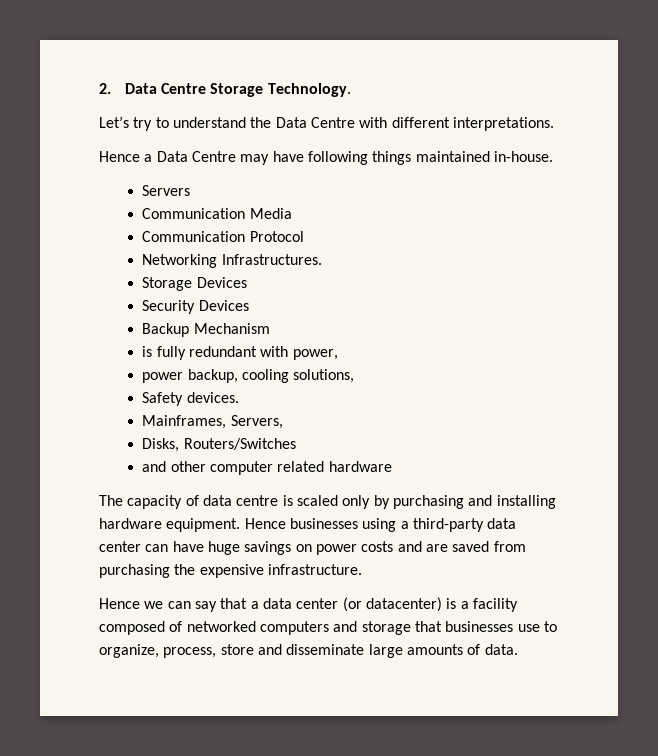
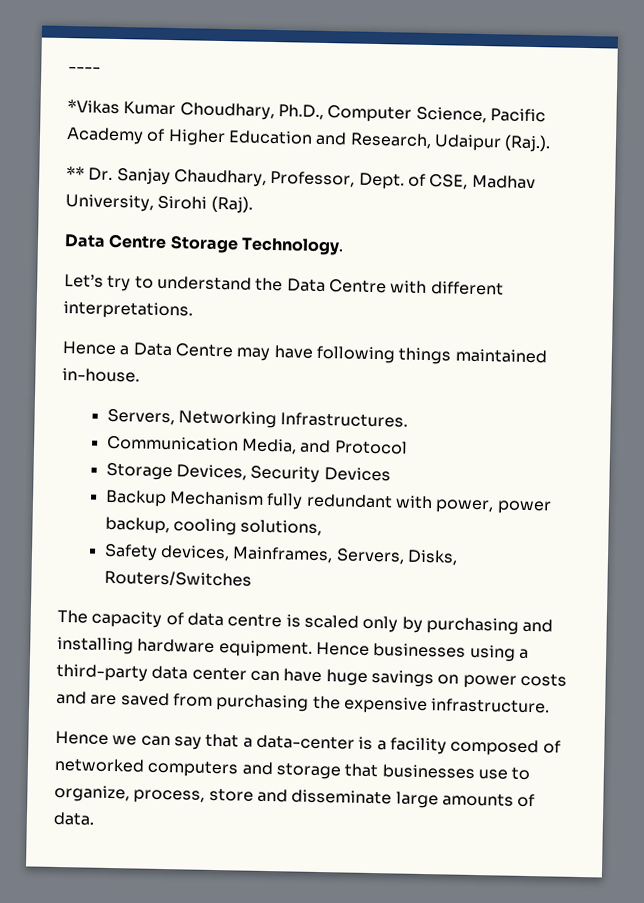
[99,83,111,94] 2. -> [68,66,101,73] [67,99,546,124] [66,127,552,153] [66,166,536,190] [65,194,253,214] ---- // *Vikas Kumar Choudhary, Ph.D., Computer Science, Pacific Academy of Higher Education and Research, Udaipur (Raj.). // ** Dr. Sanjay Chaudhary, Professor, Dept. of CSE, Madhav University, Sirohi (Raj). //
[142,185,191,196] [142,208,292,219] [142,231,304,242] [142,254,322,268] [142,277,247,291] Servers // Communication Media // Communication Protocol // Networking Infrastructures. // Storage Devices // -> [106,408,409,429] [106,435,408,455] [105,462,247,481] Servers, Networking Infrastructures. // Communication Media, and Protocol // Storage Devices,
[142,346,153,357] // is -> (264, 498) none
(338, 354) // -> (495, 506) none
[186,392,239,403] devices. // -> [159,544,230,562] devices,
(283, 422) // -> (405, 556) none
[142,461,392,475] // and other computer related hardware -> (252, 578) none
[262,597,442,612] data center (or datacenter) -> [255,734,355,750] data-center

